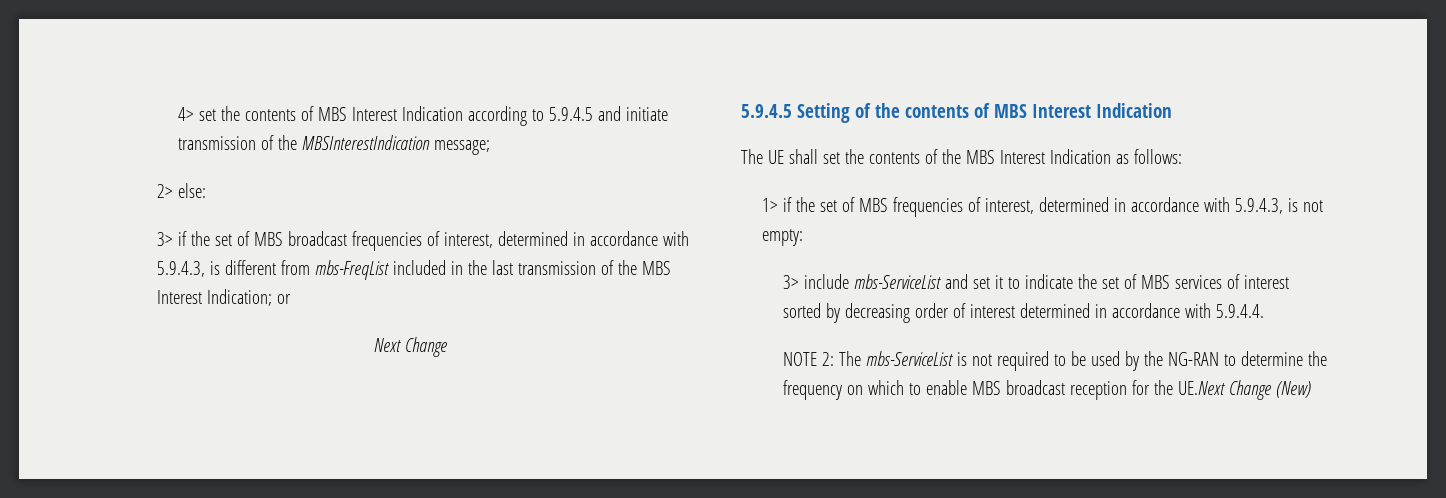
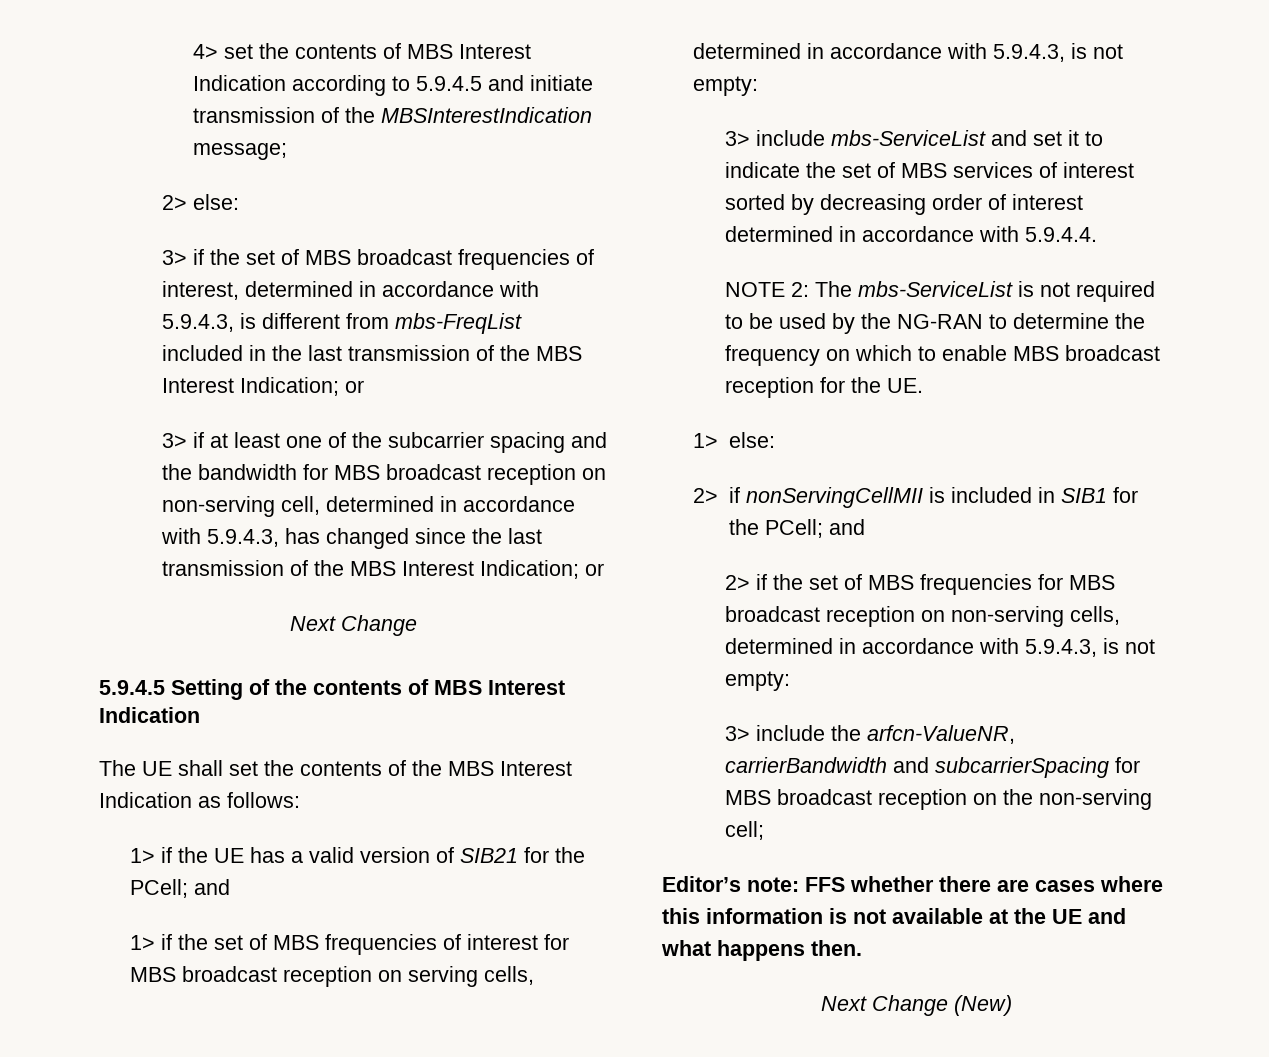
(291, 299) none -> [161,432,607,453] [161,464,606,485] [161,496,575,517] [160,528,542,549] [161,560,604,579] // 3> if at least one of the subcarrier spacing and the bandwidth for MBS broadcast reception on non-serving cell, determined in accordance with 5.9.4.3, has changed since the last transmission of the MBS Interest Indication; or
(1182, 156) none -> [130,847,586,863] [130,879,231,898] // 1> if the UE has a valid version of SIB21 for the PCell; and
[984,198,1034,214] interest, -> [467,934,570,950] [130,966,535,987] interest for MBS broadcast reception on serving cells,
[1177,381,1225,395] UE.Next -> [886,378,923,393] [693,432,776,448] [693,487,1139,508] [729,519,866,538] [724,574,1115,595] [724,606,1120,627] [724,638,1155,657] [724,671,790,691] [724,725,1015,744] [724,757,1140,778] [724,789,1152,810] [724,821,764,840] [662,876,1163,892] [662,908,1126,924] [661,940,862,961] [820,996,867,1011] UE. // 1> else: // 2> if nonServingCellMII is included in SIB1 for the PCell; and // 2> if the set of MBS frequencies for MBS broadcast reception on non-serving cells, determined in accordance with 5.9.4.3, is not empty: // 3> include the arfcn-ValueNR, carrierBandwidth and subcarrierSpacing for MBS broadcast reception on the non-serving cell; // Editor’s note: FFS whether there are cases where this information is not available at the UE and what happens then. // Next

